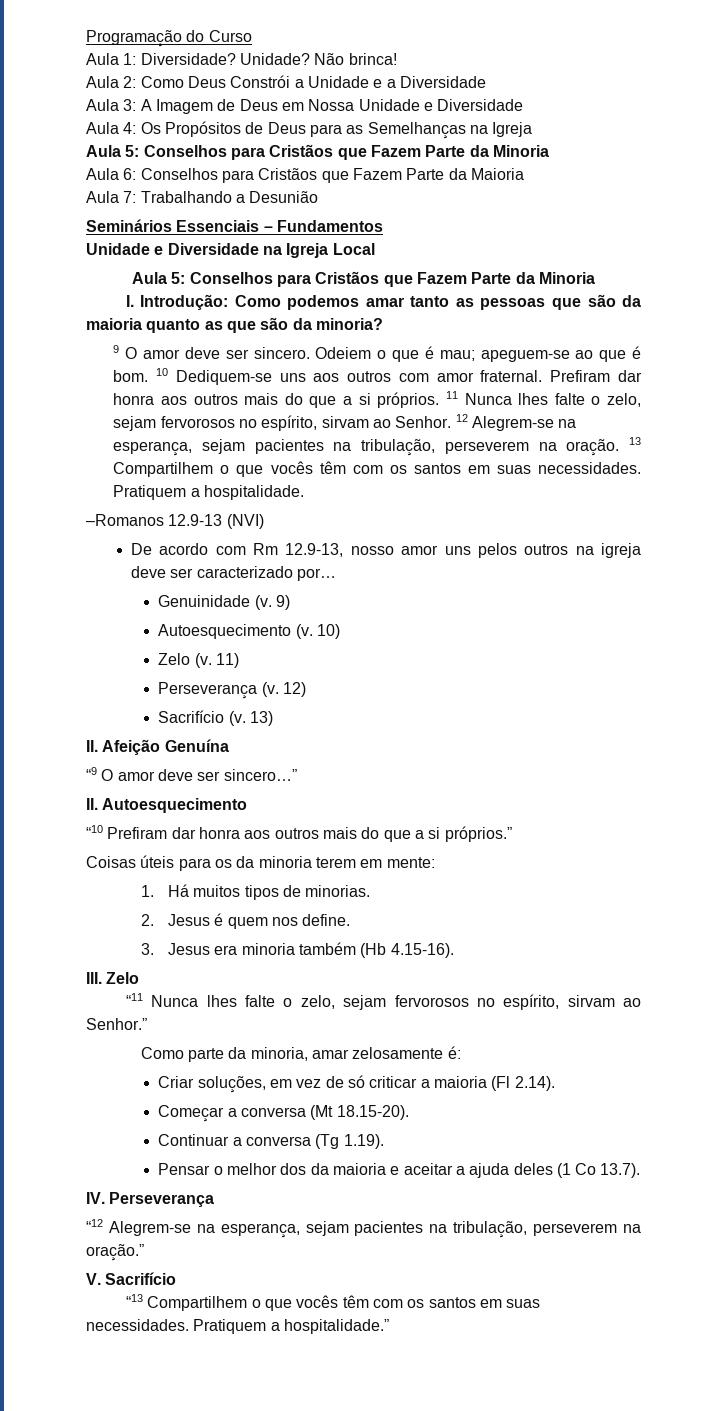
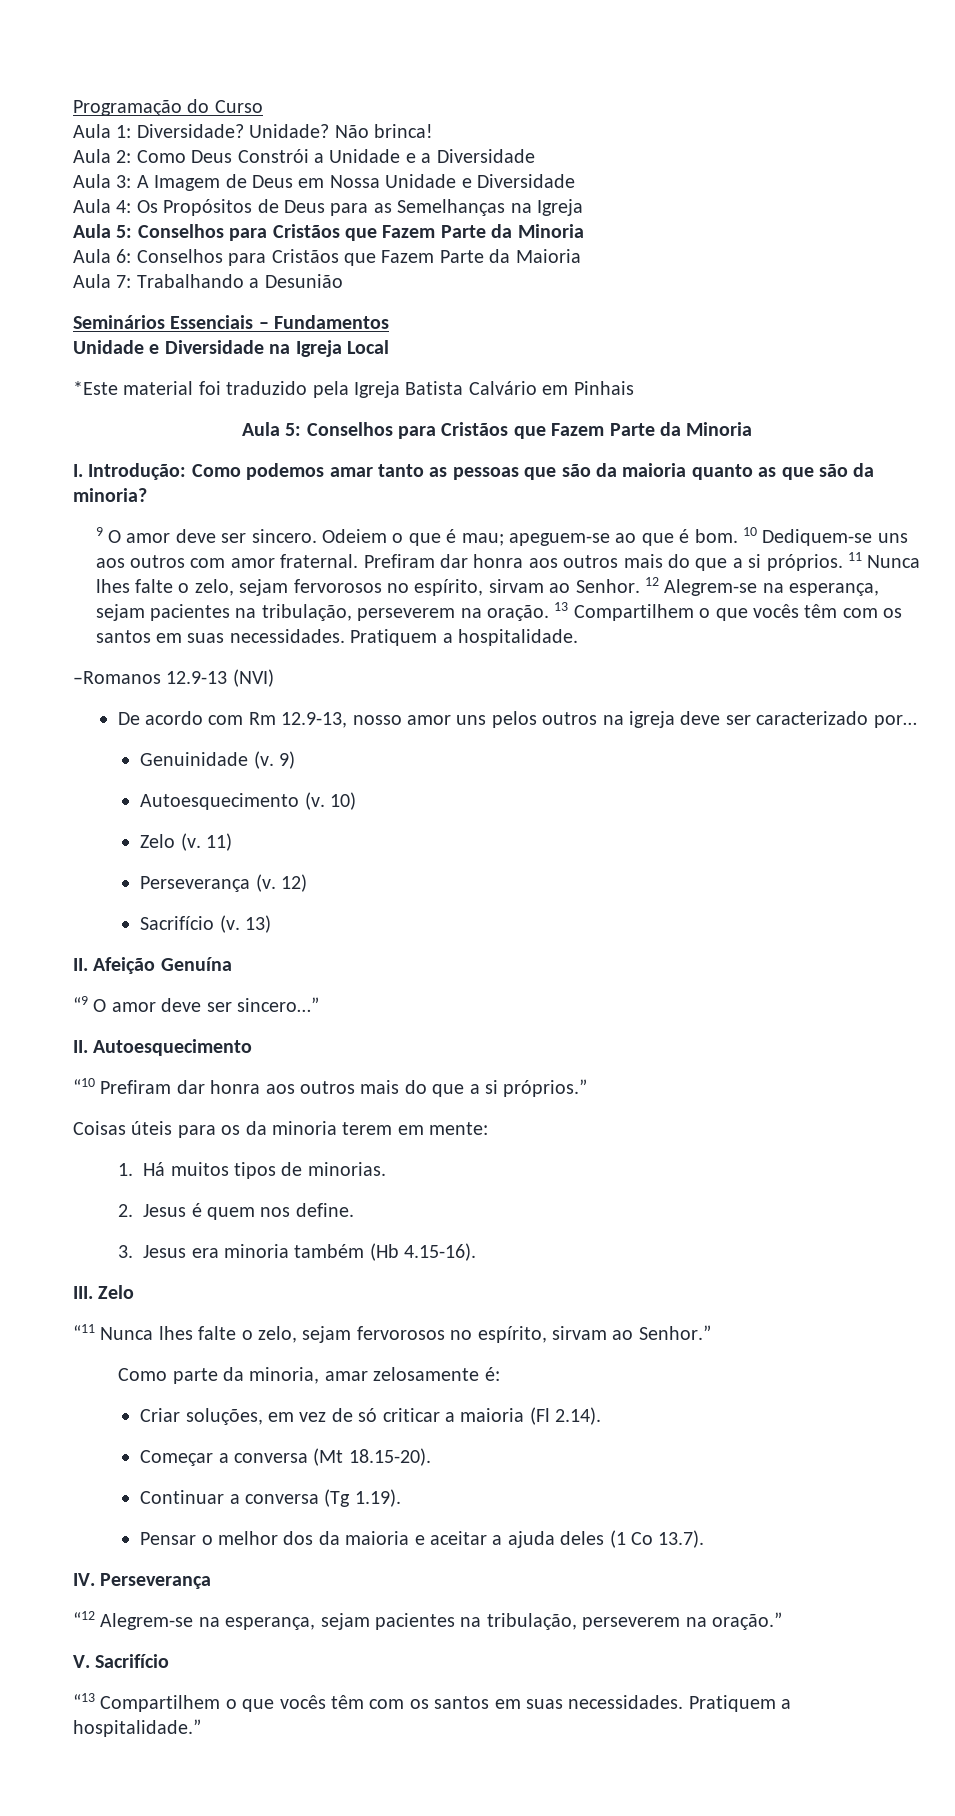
(375, 249) none -> [73,381,634,398] // *Este material foi traduzido pela Igreja Batista Calvário em Pinhais

